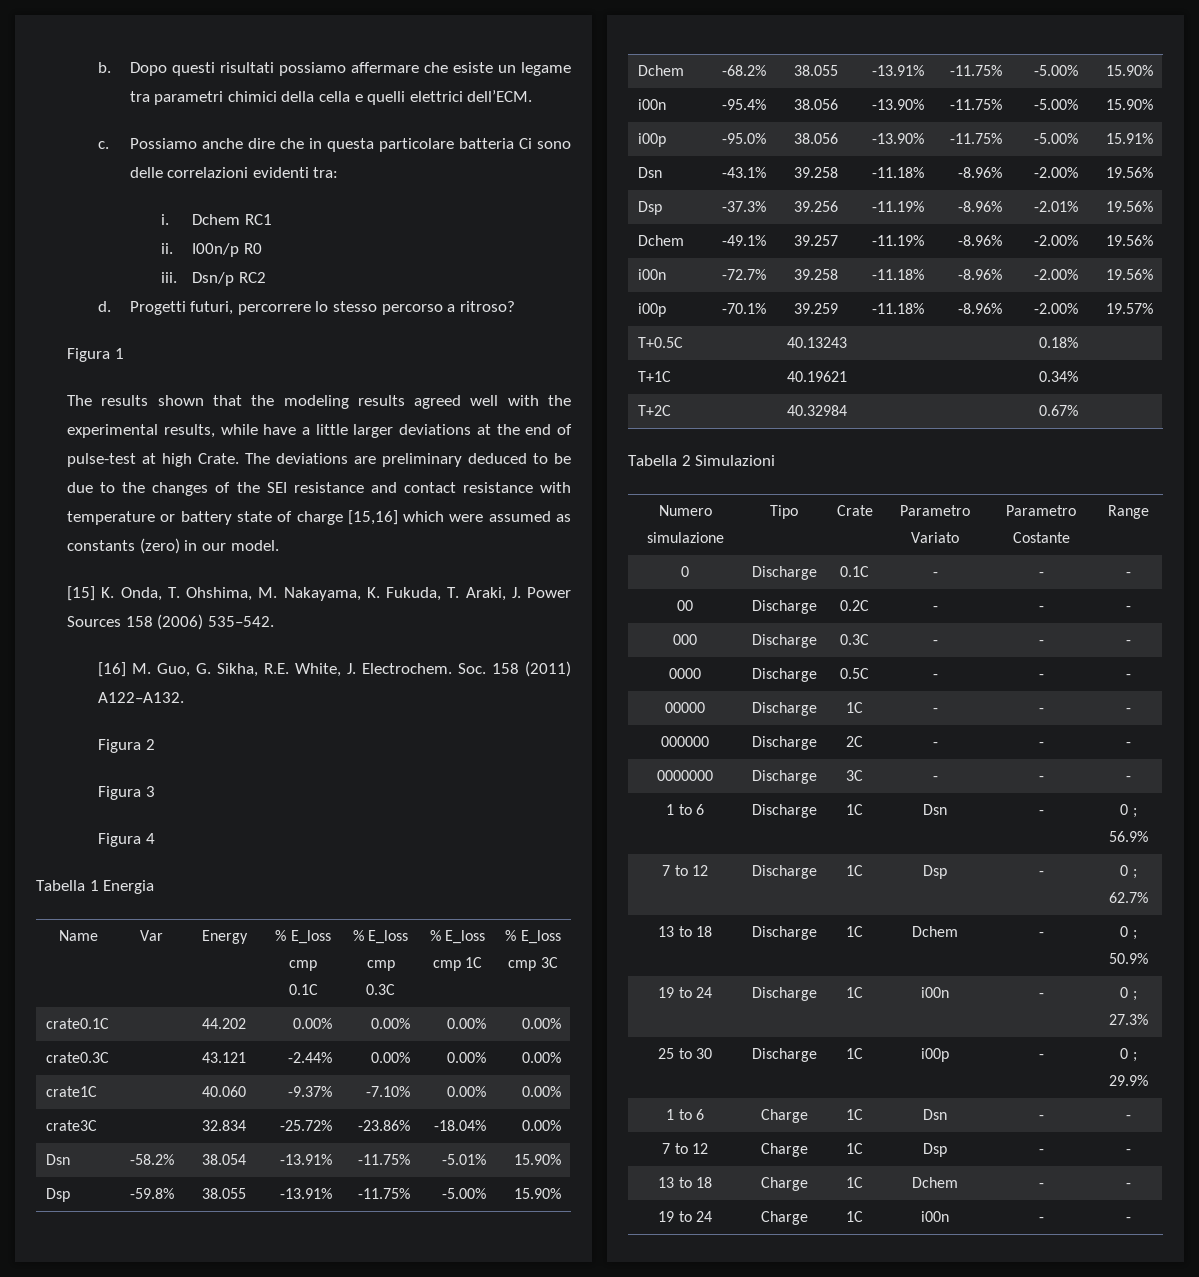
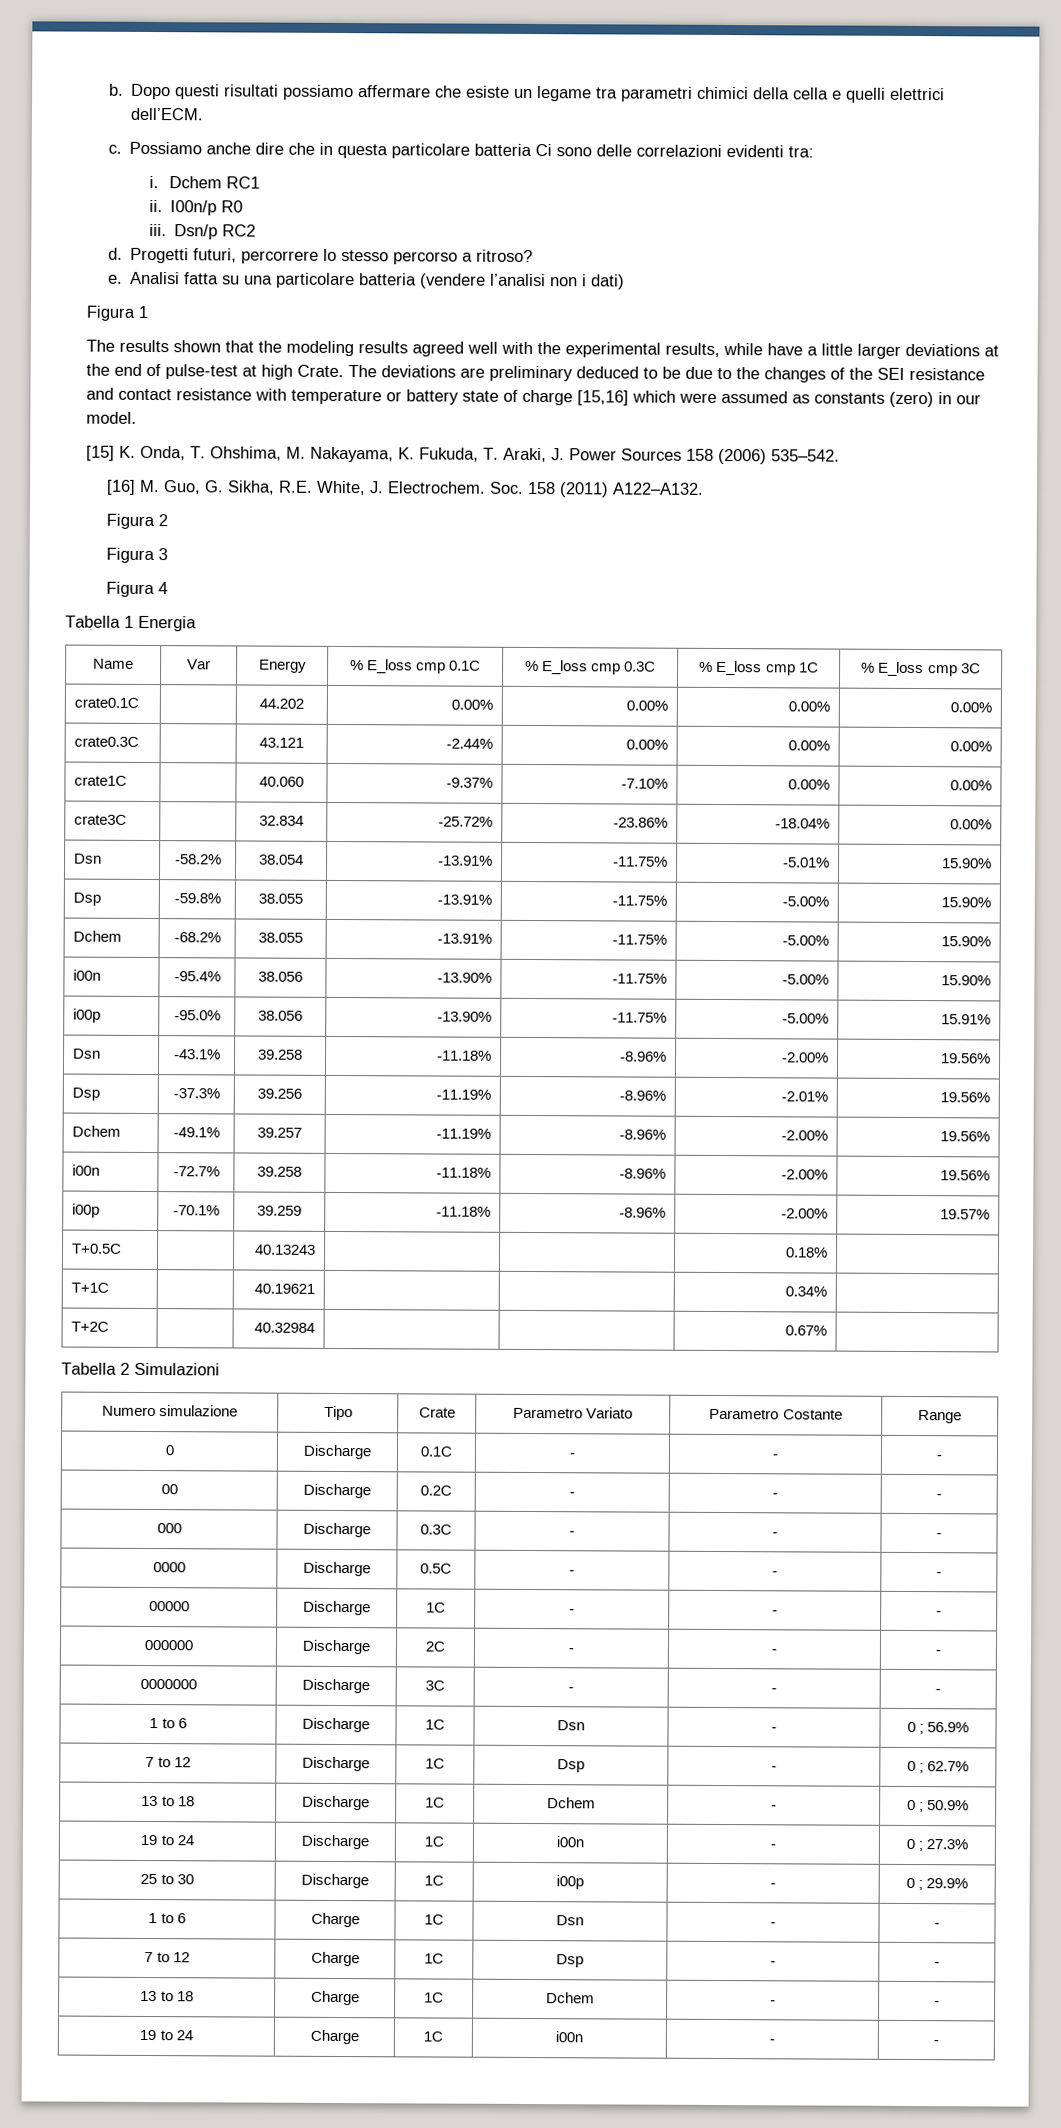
(515, 306) none -> [107,271,626,290] // e. Analisi fatta su una particolare batteria (vendere l’analisi non i dati)

